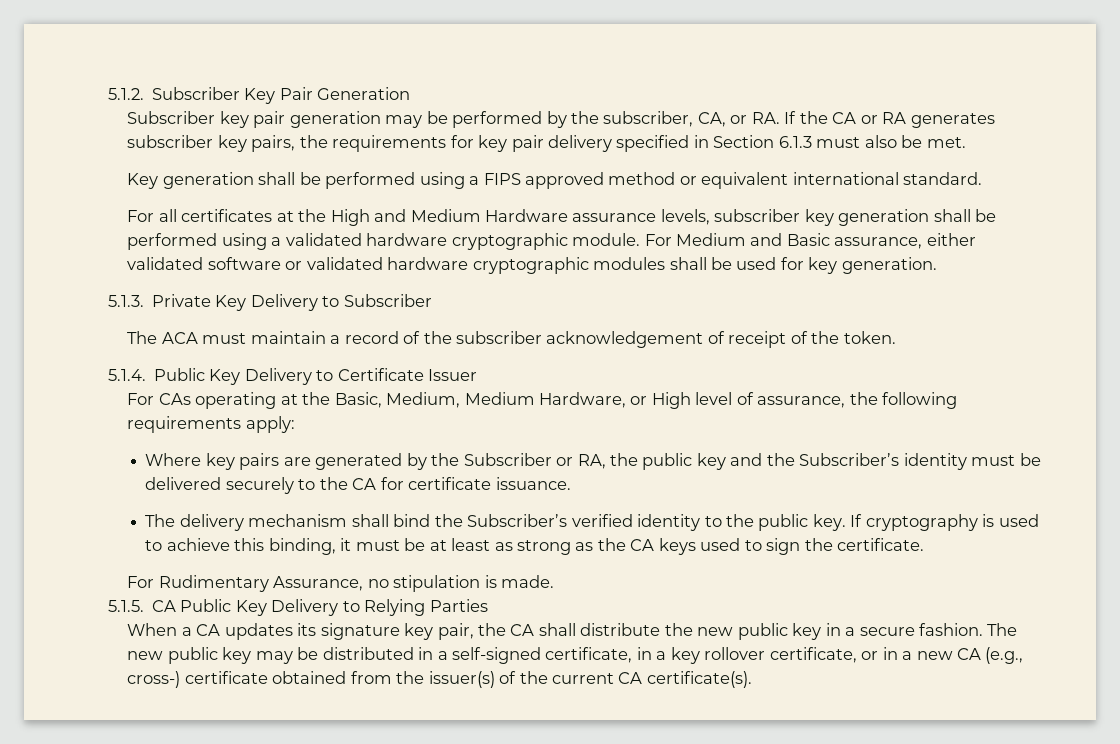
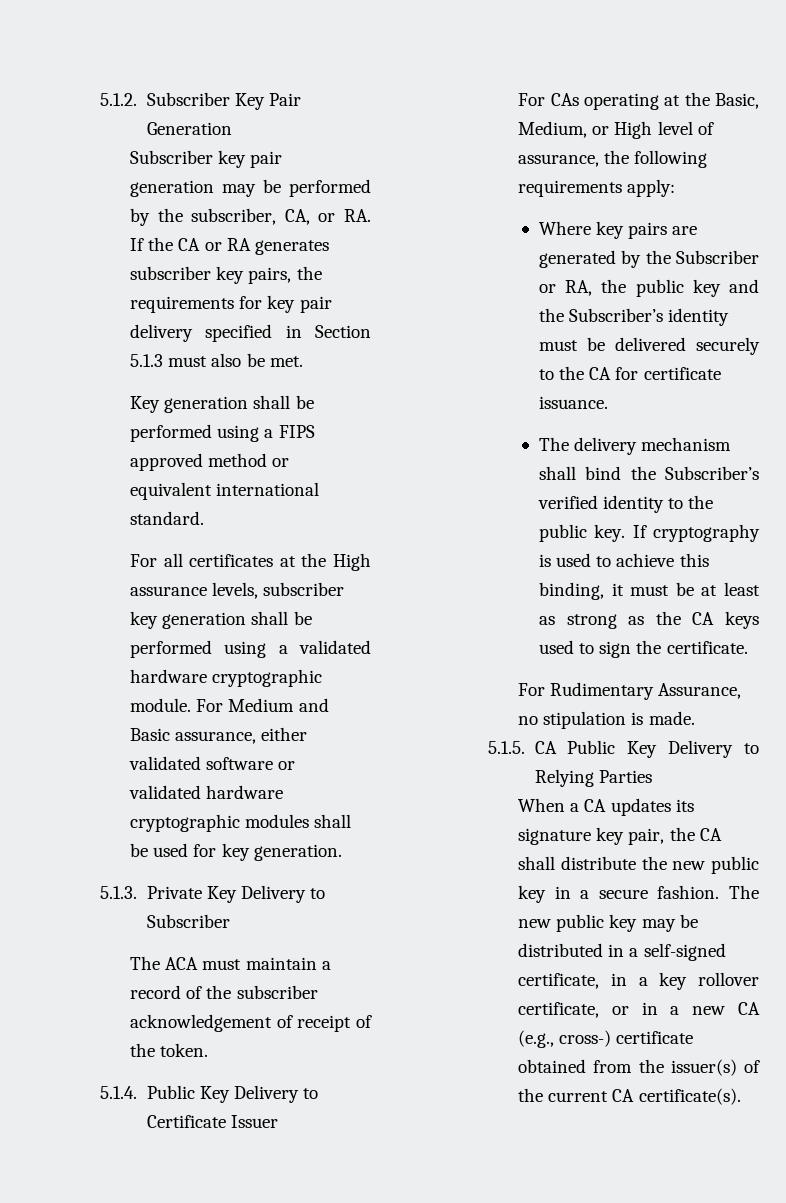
[778,136,812,148] 6.1.3 -> [130,354,164,367] 5.1.3
[374,209,568,222] and Medium Hardware -> (371, 562) none
[464,392,626,408] Medium Hardware, -> (588, 129) none

